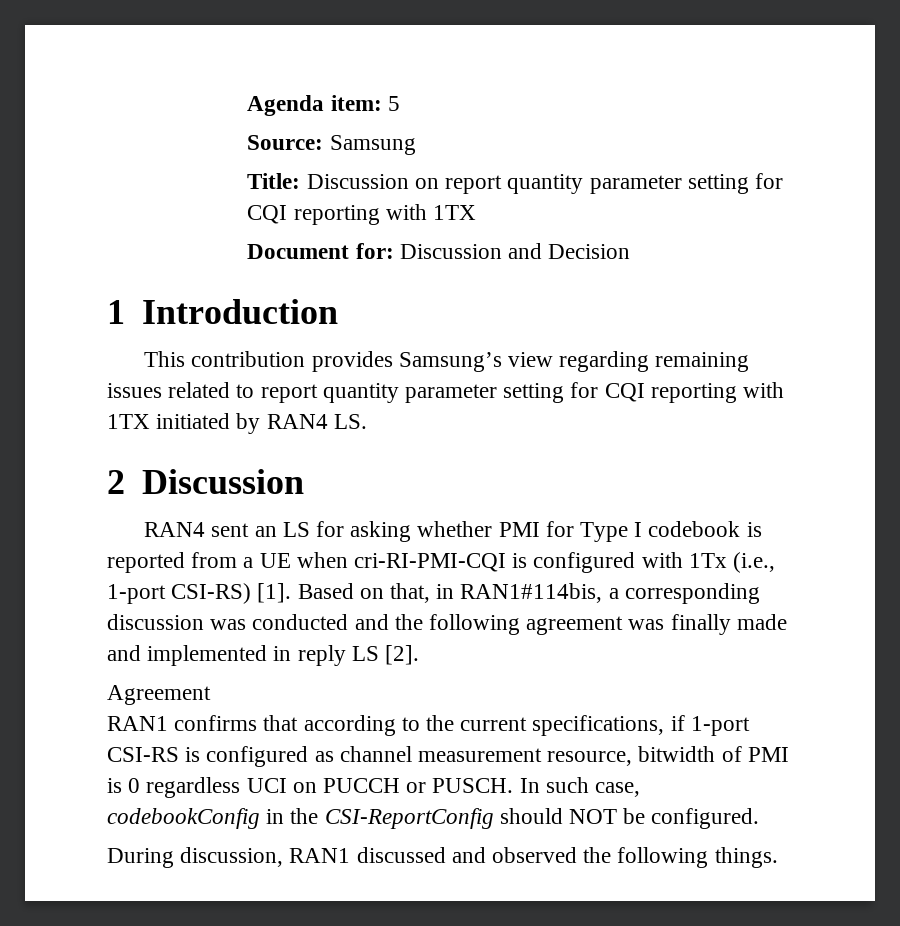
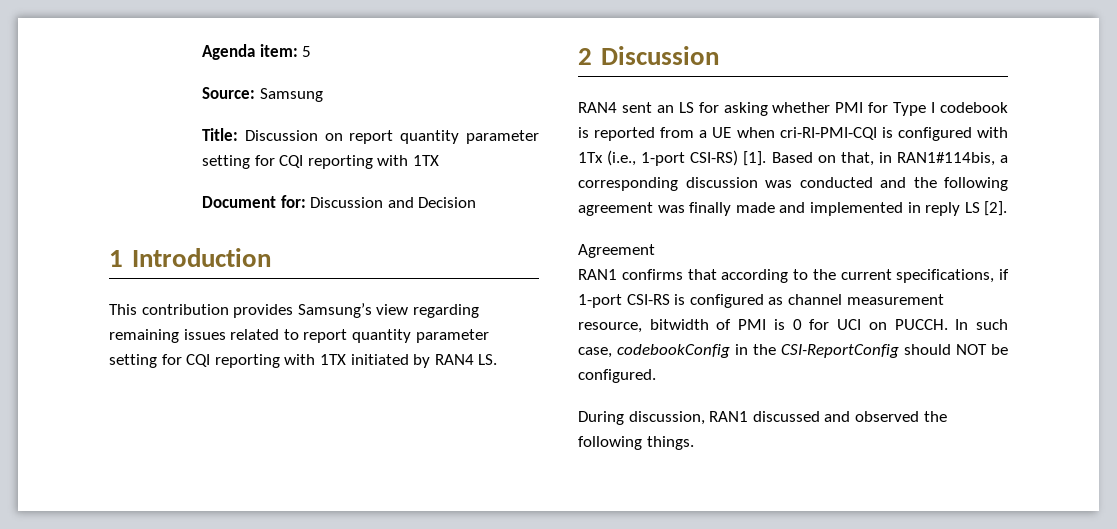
[146,777,241,798] regardless -> [809,319,830,330] for
[323,778,514,793] PUCCH or PUSCH. -> [894,319,948,330] PUCCH.

